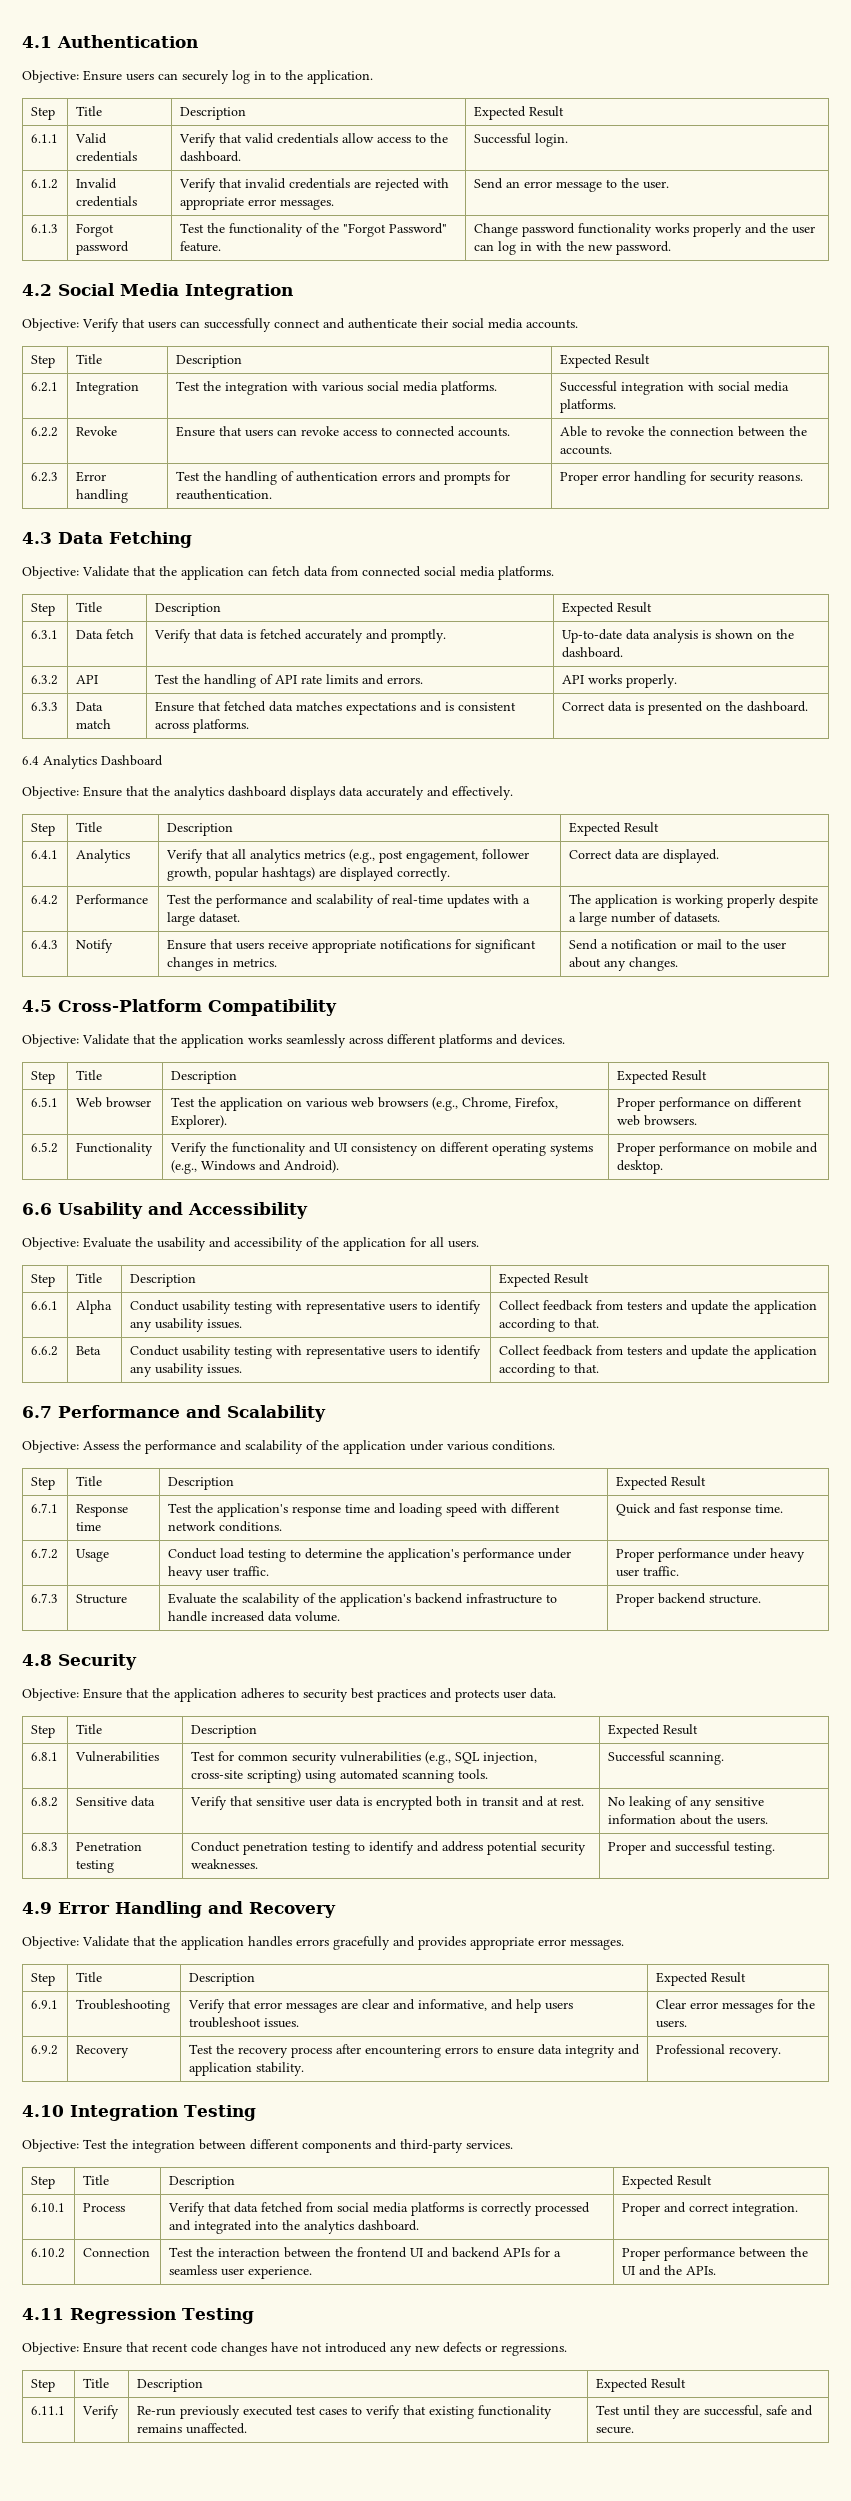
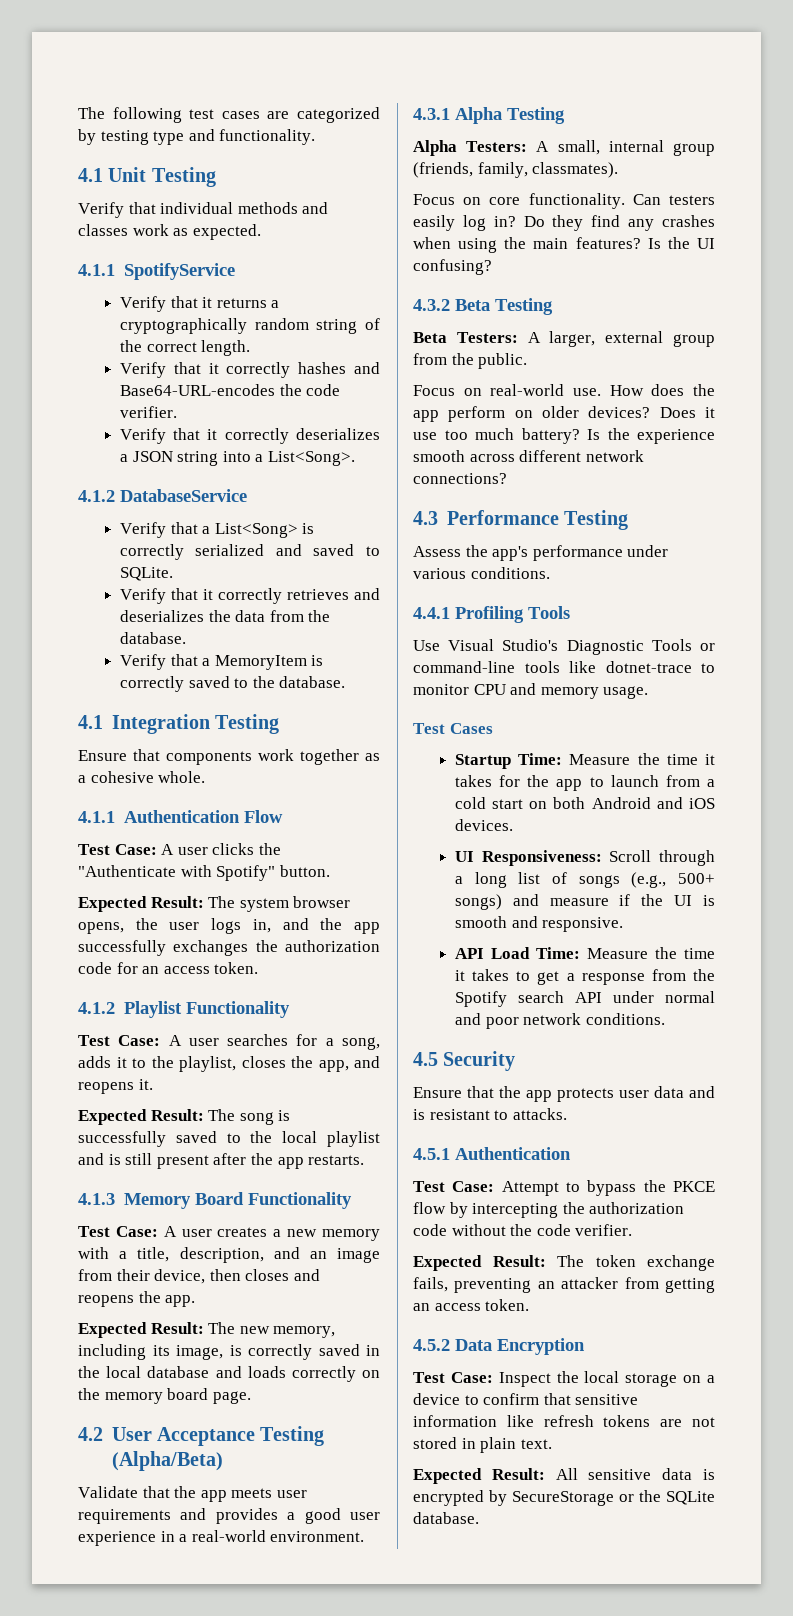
[22,35,198,48] [22,70,373,84] [30,107,55,120] [75,106,102,116] [179,107,246,120] [473,106,564,120] [30,134,58,143] [74,133,107,144] [75,151,137,162] [178,133,448,147] [179,151,241,162] [473,133,568,147] [30,179,58,189] [75,178,117,189] [75,196,137,207] [178,178,449,192] [179,197,334,210] [473,178,669,192] [30,224,58,233] [75,223,114,237] [75,241,129,255] [179,223,447,237] [179,241,221,252] [473,223,815,237] [473,241,671,255] [22,283,293,300] [22,318,578,332] [30,355,55,368] [75,354,102,364] [175,355,242,368] [559,354,650,368] [30,382,58,392] [75,382,139,395] [175,381,497,395] [559,381,789,395] [559,399,616,413] [30,427,58,437] [75,426,117,436] [175,426,510,437] [559,426,807,437] [559,445,612,455] [30,472,58,482] [75,471,106,482] [75,489,128,503] [175,471,510,485] [175,489,272,500] [559,471,803,485] [22,531,192,548] [22,566,554,580] [30,603,55,616] [75,602,102,612] [154,603,221,616] [561,602,652,616] [30,630,58,639] [75,629,134,639] [153,629,446,643] [561,629,794,643] [561,647,623,658] [30,675,58,685] [75,675,98,684] [154,674,423,688] [561,674,677,688] [30,702,58,711] [75,702,103,711] [75,719,111,729] [154,701,516,715] [154,719,249,733] [561,701,808,715] [22,755,163,769] [22,786,513,800] [30,823,55,836] [75,822,102,832] [166,823,233,836] [568,822,659,836] [30,850,58,859] [75,849,130,863] [165,849,529,863] [166,867,450,881] [568,849,719,863] [30,895,58,905] [75,894,148,904] [166,894,530,908] [166,912,240,926] [568,894,818,908] [568,912,720,926] [30,940,58,949] [75,939,113,953] [166,939,536,953] [166,957,277,971] [568,939,786,950] [568,957,678,971] [22,999,337,1016] [22,1034,565,1048] [30,1071,55,1084] [75,1070,102,1080] [170,1071,237,1084] [616,1070,707,1084] [30,1097,58,1107] [75,1097,151,1108] [170,1097,558,1111] [170,1115,227,1129] [616,1097,802,1111] [616,1115,697,1126] [30,1142,58,1153] [75,1142,153,1156] [169,1142,593,1156] [170,1160,339,1174] [616,1142,818,1156] [616,1160,663,1174] [22,1202,308,1219] [22,1237,479,1251] [30,1274,55,1287] [75,1273,102,1283] [129,1274,196,1287] [498,1273,589,1287] [30,1301,58,1310] [75,1300,112,1314] [129,1300,481,1314] [129,1318,242,1332] [498,1300,817,1314] [498,1318,599,1332] [30,1346,58,1356] [75,1346,101,1355] [129,1345,481,1359] [129,1363,242,1377] [498,1345,817,1359] [498,1363,599,1377] [22,1405,326,1422] [22,1440,555,1454] [30,1477,55,1490] [75,1476,102,1486] [167,1477,234,1490] [615,1476,706,1490] [30,1503,58,1513] [75,1504,128,1517] [75,1522,101,1531] [167,1503,560,1517] [167,1521,282,1532] [615,1503,783,1517] [30,1548,58,1559] [75,1549,109,1562] [167,1548,571,1562] [167,1566,269,1580] [615,1548,805,1562] [615,1566,679,1577] [30,1593,58,1603] [75,1594,127,1604] [167,1593,557,1607] [167,1611,340,1622] [615,1593,761,1607] [22,1654,137,1670] [22,1688,556,1702] [30,1725,55,1738] [75,1724,102,1734] [190,1725,257,1738] [607,1724,698,1738] [30,1752,58,1761] [74,1751,159,1762] [190,1751,537,1765] [190,1769,488,1783] [607,1751,724,1765] [30,1797,58,1807] [75,1796,155,1807] [189,1796,584,1810] [607,1796,764,1810] [607,1814,768,1825] [30,1842,58,1851] [75,1842,142,1851] [75,1860,114,1873] [190,1841,586,1855] [190,1859,258,1869] [607,1841,775,1855] [22,1901,336,1918] [22,1936,624,1950] [30,1973,55,1986] [75,1972,102,1982] [188,1973,255,1986] [655,1972,746,1986] [30,2000,58,2009] [75,1999,170,2013] [187,1999,573,2013] [188,2017,299,2028] [655,1999,815,2013] [655,2020,687,2028] [30,2045,58,2055] [75,2045,129,2058] [188,2044,640,2058] [188,2062,304,2076] [655,2044,781,2058] [22,2105,256,2121] [22,2139,513,2153] [30,2176,55,2189] [82,2175,109,2185] [168,2176,235,2189] [621,2175,712,2189] [30,2203,65,2212] [82,2203,125,2212] [167,2202,590,2216] [168,2220,419,2234] [621,2202,798,2216] [30,2248,65,2258] [82,2248,150,2257] [168,2247,561,2258] [168,2265,312,2279] [621,2247,808,2261] [621,2265,716,2276] [22,2308,254,2324] [22,2342,567,2356] [30,2379,55,2392] [82,2378,109,2388] [136,2379,203,2392] [595,2378,686,2392] [30,2406,65,2415] [81,2405,119,2419] [136,2405,552,2419] [136,2423,247,2434] [595,2405,813,2419] [595,2426,634,2434] 4.1 Authentication // Objective: Ensure users can securely log in to the application. // Step | Title | Description | Expected Result // 6.1.1 | Valid credentials | Verify that valid credentials allow access to the dashboard. | Successful login. // 6.1.2 | Invalid credentials | Verify that invalid credentials are rejected with appropriate error messages. | Send an error message to the user. // 6.1.3 | Forgot password | Test the functionality of the "Forgot Password" feature. | Change password functionality works properly and the user can log in with the new password. // 4.2 Social Media Integration // Objective: Verify that users can successfully connect and authenticate their social media accounts. // Step | Title | Description | Expected Result // 6.2.1 | Integration | Test the integration with various social media platforms. | Successful integration with social media platforms. // 6.2.2 | Revoke | Ensure that users can revoke access to connected accounts. | Able to revoke the connection between the accounts. // 6.2.3 | Error handling | Test the handling of authentication errors and prompts for reauthentication. | Proper error handling for security reasons. // 4.3 Data Fetching // Objective: Validate that the application can fetch data from connected social media platforms. // Step | Title | Description | Expected Result // 6.3.1 | Data fetch | Verify that data is fetched accurately and promptly. | Up-to-date data analysis is shown on the dashboard. // 6.3.2 | API | Test the handling of API rate limits and errors. | API works properly. // 6.3.3 | Data match | Ensure that fetched data matches expectations and is consistent across platforms. | Correct data is presented on the dashboard. // 6.4 Analytics Dashboard // Objective: Ensure that the analytics dashboard displays data accurately and effectively. // Step | Title | Description | Expected Result // 6.4.1 | Analytics | Verify that all analytics metrics (e.g., post engagement, follower growth, popular hashtags) are displayed correctly. | Correct data are displayed. // 6.4.2 | Performance | Test the performance and scalability of real-time updates with a large dataset. | The application is working properly despite a large number of datasets. // 6.4.3 | Notify | Ensure that users receive appropriate notifications for significant changes in metrics. | Send a notification or mail to the user about any changes. // 4.5 Cross-Platform Compatibility // Objective: Validate that the application works seamlessly across different platforms and devices. // Step | Title | Description | Expected Result // 6.5.1 | Web browser | Test the application on various web browsers (e.g., Chrome, Firefox, Explorer). | Proper performance on different web browsers. // 6.5.2 | Functionality | Verify the functionality and UI consistency on different operating systems (e.g., Windows and Android). | Proper performance on mobile and desktop. // 6.6 Usability and Accessibility // Objective: Evaluate the usability and accessibility of the application for all users. // Step | Title | Description | Expected Result // 6.6.1 | Alpha | Conduct usability testing with representative users to identify any usability issues. | Collect feedback from testers and update the application according to that. // 6.6.2 | Beta | Conduct usability testing with representative users to identify any usability issues. | Collect feedback from testers and update the application according to that. // 6.7 Performance and Scalability // Objective: Assess the performance and scalability of the application under various conditions. // Step | Title | Description | Expected Result // 6.7.1 | Response time | Test the application's response time and loading speed with different network conditions. | Quick and fast response time. // 6.7.2 | Usage | Conduct load testing to determine the application's performance under heavy user traffic. | Proper performance under heavy user traffic. // 6.7.3 | Structure | Evaluate the scalability of the application's backend infrastructure to handle increased data volume. | Proper backend structure. // 4.8 Security // Objective: Ensure that the application adheres to security best practices and protects user data. // Step | Title | Description | Expected Result // 6.8.1 | Vulnerabilities | Test for common security vulnerabilities (e.g., SQL injection, cross-site scripting) using automated scanning tools. | Successful scanning. // 6.8.2 | Sensitive data | Verify that sensitive user data is encrypted both in transit and at rest. | No leaking of any sensitive information about the users. // 6.8.3 | Penetration testing | Conduct penetration testing to identify and address potential security weaknesses. | Proper and successful testing. // 4.9 Error Handling and Recovery // Objective: Validate that the application handles errors gracefully and provides appropriate error messages. // Step | Title | Description | Expected Result // 6.9.1 | Troubleshooting | Verify that error messages are clear and informative, and help users troubleshoot issues. | Clear error messages for the users. // 6.9.2 | Recovery | Test the recovery process after encountering errors to ensure data integrity and application stability. | Professional recovery. // 4.10 Integration Testing // Objective: Test the integration between different components and third-party services. // Step | Title | Description | Expected Result // 6.10.1 | Process | Verify that data fetched from social media platforms is correctly processed and integrated into the analytics dashboard. | Proper and correct integration. // 6.10.2 | Connection | Test the interaction between the frontend UI and backend APIs for a seamless user experience. | Proper performance between the UI and the APIs. // 4.11 Regression Testing // Objective: Ensure that recent code changes have not introduced any new defects or regressions. // Step | Title | Description | Expected Result // 6.11.1 | Verify | Re-run previously executed test cases to verify that existing functionality remains unaffected. | Test until they are successful, safe and secure. -> [78,107,380,123] [78,129,316,145] [78,167,216,187] [78,202,329,218] [78,224,261,240] [78,263,235,280] [119,296,280,312] [119,318,380,334] [119,340,251,356] [119,362,380,378] [119,384,341,396] [119,406,177,418] [119,428,380,444] [119,451,355,466] [78,489,247,502] [119,522,315,538] [119,544,380,560] [119,567,173,581] [119,588,380,604] [119,610,331,622] [119,632,186,644] [119,654,324,670] [119,676,346,692] [78,714,279,734] [78,749,380,765] [78,771,206,783] [78,810,283,823] [78,843,281,855] [78,865,330,881] [78,896,351,912] [78,918,381,934] [78,940,380,956] [78,962,259,974] [78,1001,290,1018] [78,1034,380,1050] [78,1056,380,1072] [78,1079,153,1094] [78,1109,291,1125] [78,1131,381,1147] [78,1153,365,1169] [78,1192,352,1209] [78,1226,380,1241] [78,1247,380,1263] [78,1269,320,1284] [78,1291,196,1307] [78,1322,336,1338] [78,1344,380,1360] [78,1366,380,1382] [78,1388,251,1404] [78,1426,325,1446] [111,1451,223,1471] [78,1486,307,1502] [78,1508,380,1524] [78,1530,365,1546] [413,107,565,124] [413,140,715,156] [413,162,619,178] [413,193,715,209] [413,215,715,231] [413,237,715,253] [413,259,492,275] [413,298,553,315] [413,331,715,347] [413,353,528,369] [413,384,715,396] [413,406,715,422] [413,428,715,444] [413,450,644,462] [413,473,507,484] [413,510,628,530] [413,545,669,561] [413,567,550,579] [413,606,570,623] [413,639,715,655] [413,661,715,673] [413,683,649,699] [413,723,493,734] [454,753,715,769] [454,775,715,791] [454,797,715,809] [454,819,513,831] [454,850,715,866] [454,872,715,888] [454,894,715,910] [454,916,624,932] [454,947,715,959] [454,969,715,985] [454,991,715,1007] [454,1013,665,1029] [413,1051,516,1071] [413,1086,715,1102] [413,1108,567,1120] [413,1147,571,1160] [413,1180,715,1196] [413,1202,685,1218] [413,1224,633,1236] [413,1255,715,1271] [413,1277,715,1293] [413,1299,530,1311] [413,1338,585,1355] [413,1371,715,1387] [413,1393,639,1405] [413,1415,715,1427] [413,1437,552,1453] [413,1468,715,1484] [413,1490,715,1506] [413,1512,479,1524] The following test cases are categorized by testing type and functionality. // 4.1 Unit Testing // Verify that individual methods and classes work as expected. // 4.1.1 SpotifyService // Verify that it returns a cryptographically random string of the correct length. // Verify that it correctly hashes and Base64-URL-encodes the code verifier. // Verify that it correctly deserializes a JSON string into a List<Song>. // 4.1.2 DatabaseService // Verify that a List<Song> is correctly serialized and saved to SQLite. // Verify that it correctly retrieves and deserializes the data from the database. // Verify that a MemoryItem is correctly saved to the database. // 4.1 Integration Testing // Ensure that components work together as a cohesive whole. // 4.1.1 Authentication Flow // Test Case: A user clicks the "Authenticate with Spotify" button. // Expected Result: The system browser opens, the user logs in, and the app successfully exchanges the authorization code for an access token. // 4.1.2 Playlist Functionality // Test Case: A user searches for a song, adds it to the playlist, closes the app, and reopens it. // Expected Result: The song is successfully saved to the local playlist and is still present after the app restarts. // 4.1.3 Memory Board Functionality // Test Case: A user creates a new memory with a title, description, and an image from their device, then closes and reopens the app. // Expected Result: The new memory, including its image, is correctly saved in the local database and loads correctly on the memory board page. // 4.2 User Acceptance Testing (Alpha/Beta) // Validate that the app meets user requirements and provides a good user experience in a real-world environment. // 4.3.1 Alpha Testing // Alpha Testers: A small, internal group (friends, family, classmates). // Focus on core functionality. Can testers easily log in? Do they find any crashes when using the main features? Is the UI confusing? // 4.3.2 Beta Testing // Beta Testers: A larger, external group from the public. // Focus on real-world use. How does the app perform on older devices? Does it use too much battery? Is the experience smooth across different network connections? // 4.3 Performance Testing // Assess the app's performance under various conditions. // 4.4.1 Profiling Tools // Use Visual Studio's Diagnostic Tools or command-line tools like dotnet-trace to monitor CPU and memory usage. // Test Cases // Startup Time: Measure the time it takes for the app to launch from a cold start on both Android and iOS devices. // UI Responsiveness: Scroll through a long list of songs (e.g., 500+ songs) and measure if the UI is smooth and responsive. // API Load Time: Measure the time it takes to get a response from the Spotify search API under normal and poor network conditions. // 4.5 Security // Ensure that the app protects user data and is resistant to attacks. // 4.5.1 Authentication // Test Case: Attempt to bypass the PKCE flow by intercepting the authorization code without the code verifier. // Expected Result: The token exchange fails, preventing an attacker from getting an access token. // 4.5.2 Data Encryption // Test Case: Inspect the local storage on a device to confirm that sensitive information like refresh tokens are not stored in plain text. // Expected Result: All sensitive data is encrypted by SecureStorage or the SQLite database.

